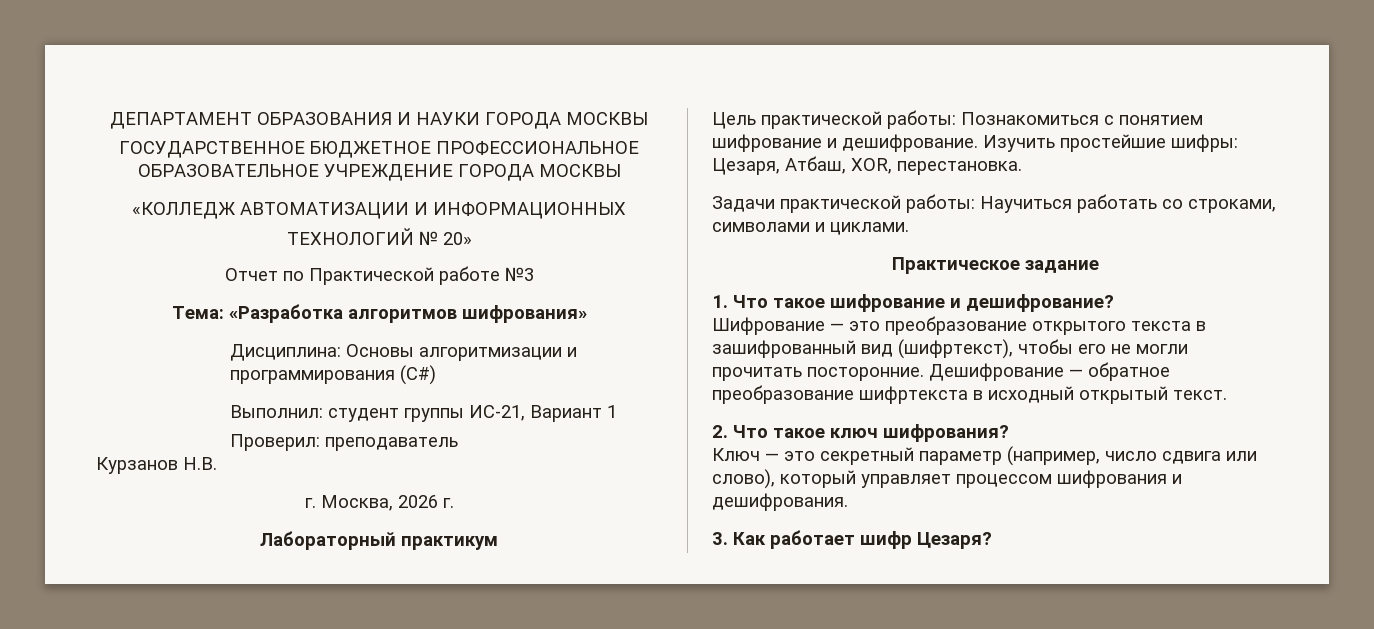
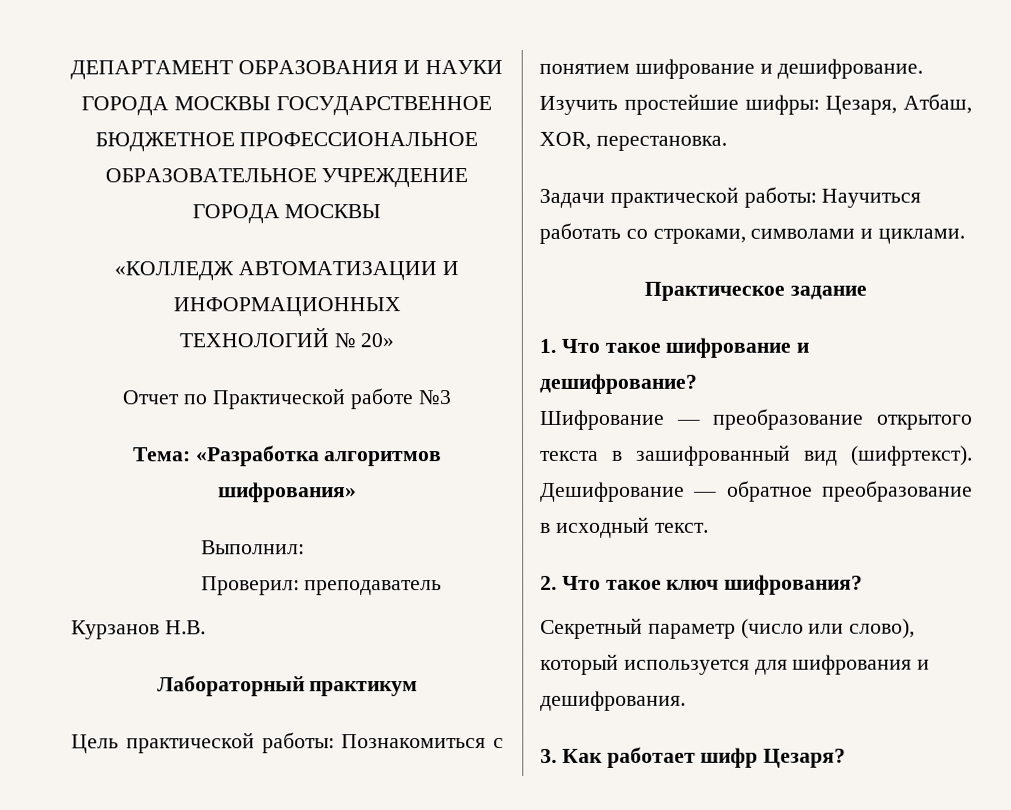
(648, 118) // -> (271, 103) none
[229,344,577,361] [229,365,436,385] [229,405,617,422] Дисциплина: Основы алгоритмизации и программирования (C#) // Выполнил: студент группы ИС-21, Вариант 1 -> [200,540,305,555] Выполнил:
[304,495,454,511] // г. Москва, 2026 г. -> (206, 627) none
[849,321,880,331] это -> (701, 422) none
[898,339,1188,359] [712,367,924,381] (шифртекст), чтобы его не могли прочитать посторонние. -> [851,445,973,466] (шифртекст).
[859,386,968,404] шифртекста -> (973, 491) none
[1079,386,1168,404] открытый -> (650, 527) none
[712,446,1221,466] Ключ — это секретный параметр (например, число сдвига -> [540,617,804,639] Секретный параметр (число
[861,474,1052,488] управляет процессом -> [623,659,788,675] используется для

